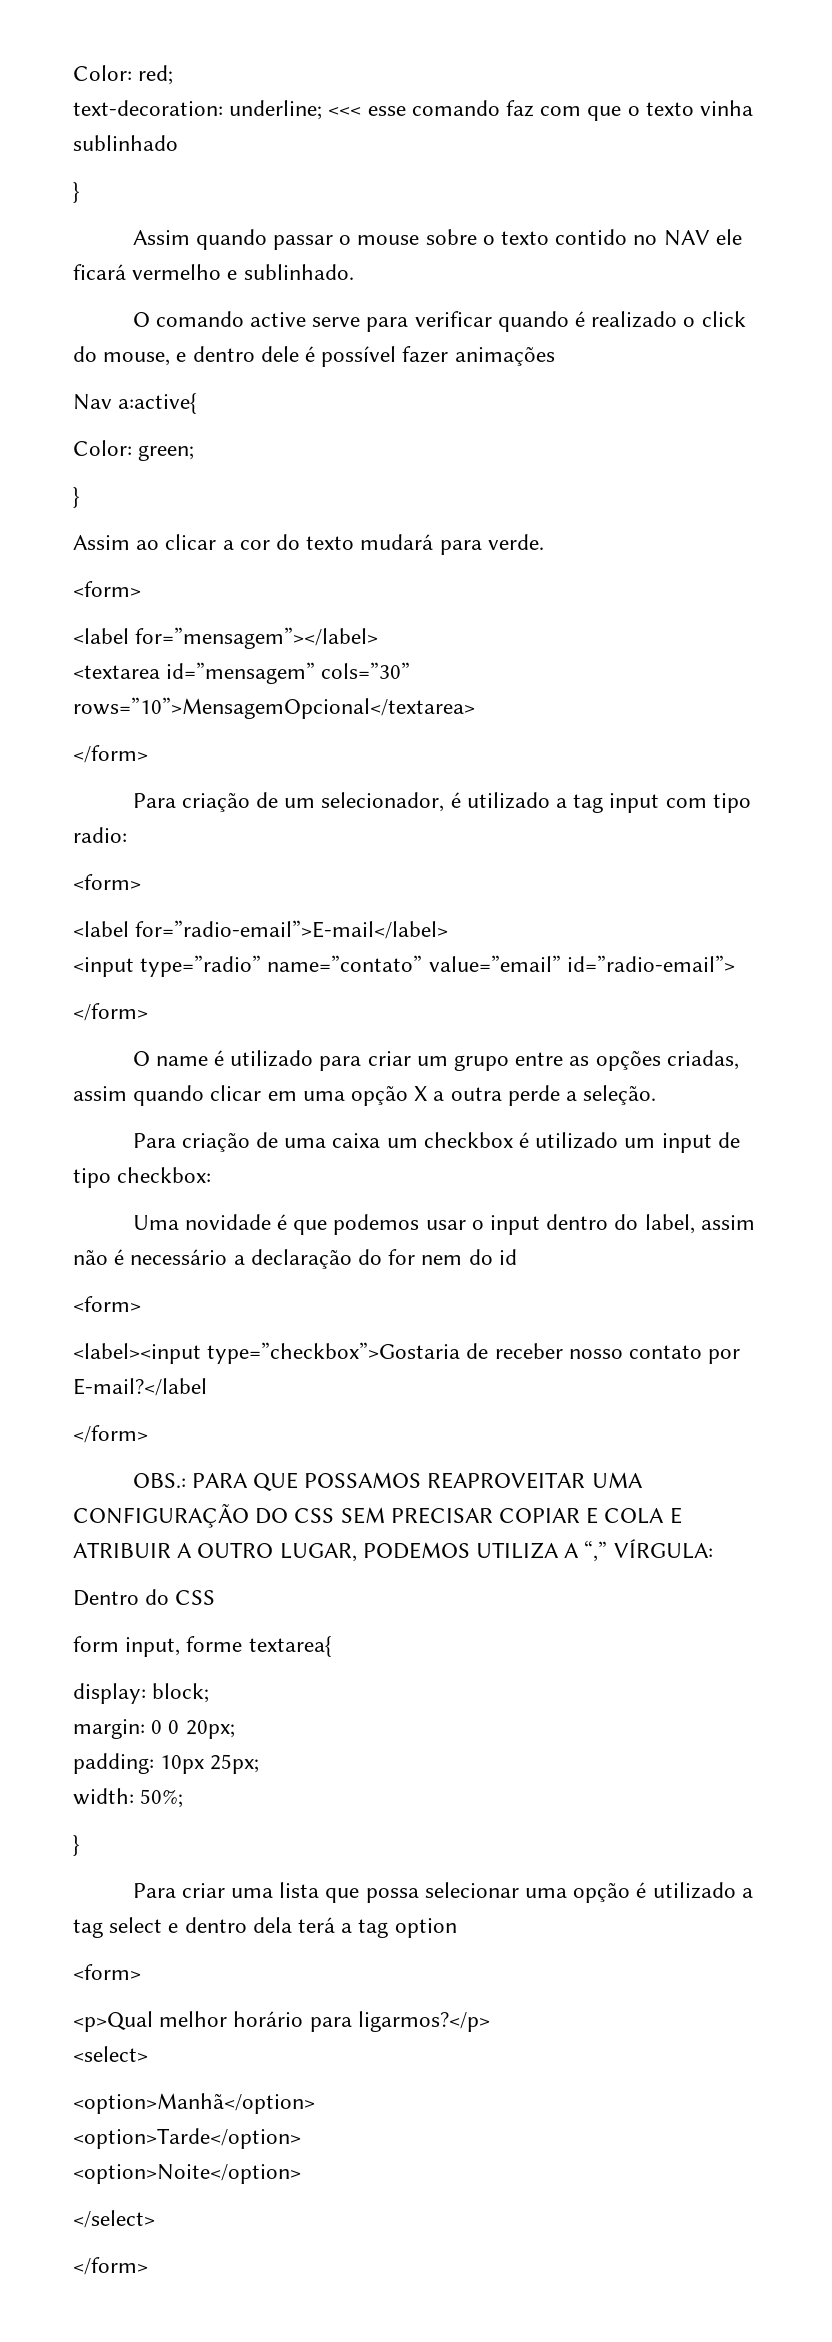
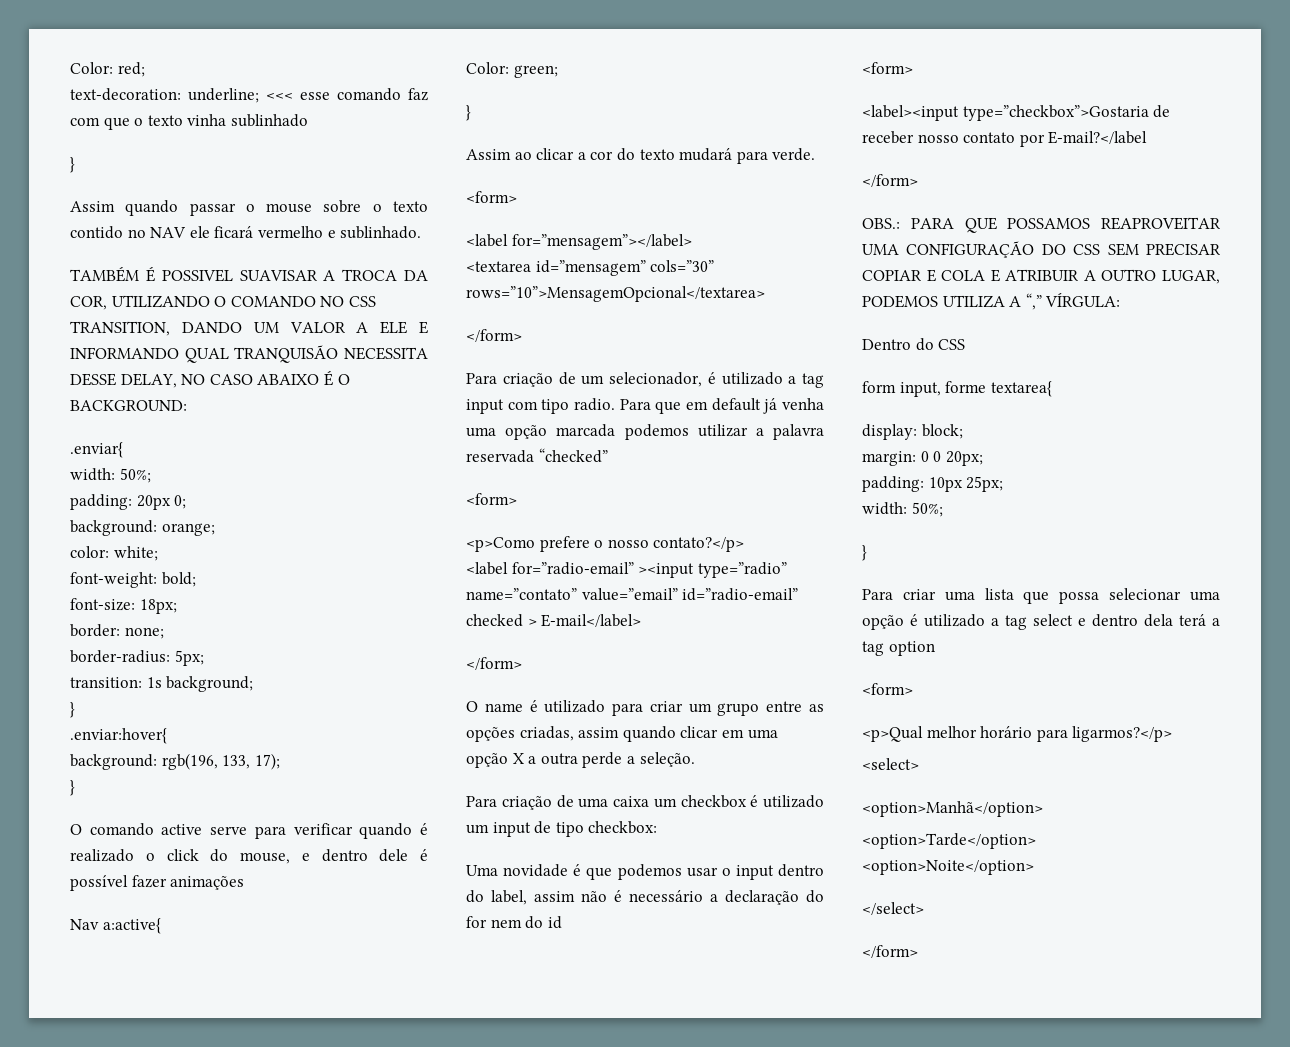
(354, 272) none -> [70,266,428,282] [70,295,376,310] [70,321,428,336] [70,345,429,363] [70,370,350,388] [70,400,187,411] [70,442,123,458] [70,468,151,483] [70,494,187,510] [70,520,215,536] [70,546,158,561] [70,572,196,588] [70,598,177,614] [70,624,164,639] [70,650,204,666] [70,676,254,692] [70,702,75,718] [70,728,167,744] [70,753,280,770] [70,780,75,796] // TAMBÉM É POSSIVEL SUAVISAR A TROCA DA COR, UTILIZANDO O COMANDO NO CSS TRANSITION, DANDO UM VALOR A ELE E INFORMANDO QUAL TRANQUISÃO NECESSITA DESSE DELAY, NO CASO ABAIXO É O BACKGROUND: // .enviar{ // width: 50%; // padding: 20px 0; // background: orange; // color: white; // font-weight: bold; // font-size: 18px; // border: none; // border-radius: 5px; // transition: 1s background; // } // .enviar:hover{ // background: rgb(196, 133, 17); // }
[73,827,127,843] [73,874,141,890] [73,920,449,939] [73,957,134,977] radio: // <form> // <label for=”radio-email”>E-mail</label> // <input -> [574,398,824,414] [466,424,824,440] [466,448,608,463] [466,493,517,505] [466,536,745,552] [466,562,695,578] radio. Para que em default já venha uma opção marcada podemos utilizar a palavra reservada “checked” // <form> // <p>Como prefere o nosso contato?</p> // <label for=”radio-email” ><input
[566,955,735,972] id=”radio-email”> -> [682,588,799,601] [466,614,642,627] id=”radio-email” checked > E-mail</label>

